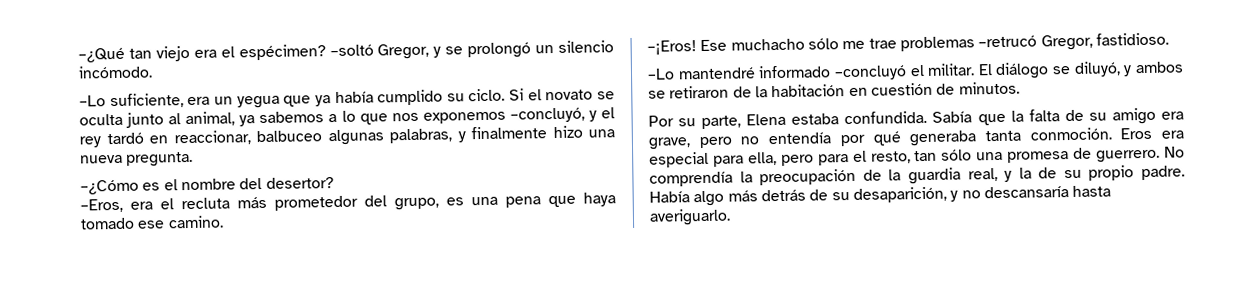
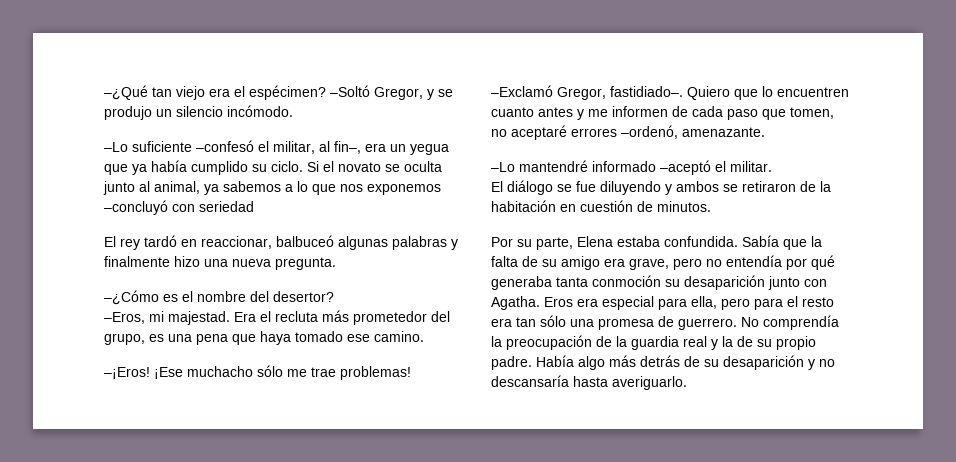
[329,44,374,57] –soltó -> [330,85,370,97] –Soltó
[467,42,532,59] prolongó -> [104,106,152,120] produjo
[109,93,184,109] suficiente, -> [132,140,361,154] suficiente –confesó el militar, al fin–,
[509,107,616,123] –concluyó, y el -> [104,200,254,215] [104,236,116,247] –concluyó con seriedad // El
[256,128,452,146] balbuceo algunas palabras, -> [276,235,447,250] balbuceó algunas palabras
[130,201,153,210] era -> [149,311,256,325] mi majestad. Era
[700,39,728,52] Ese -> [154,367,183,379] ¡Ese
[899,32,1169,52] problemas –retrucó Gregor, fastidioso. -> [340,366,411,380] [491,85,849,100] [491,106,834,120] [491,125,765,140] problemas! –Exclamó Gregor, fastidiado–. Quiero que lo encuentren cuanto antes y me informen de cada paso que tomen, no aceptaré errores –ordenó, amenazante.
[833,65,907,81] –concluyó -> [660,160,711,175] –aceptó
(976, 69) none -> (772, 166) //
[1073,61,1121,77] diluyó, -> [576,181,661,195] fue diluyendo
[1029,127,1112,141] conmoción. -> [592,275,827,290] [491,296,540,310] conmoción su desaparición junto con Agatha.
[870,151,911,164] resto, -> [802,297,834,307] [491,318,512,327] resto era
[967,167,998,182] real, -> [683,336,707,347] real
[852,186,947,203] desaparición, -> [723,355,804,370] desaparición

